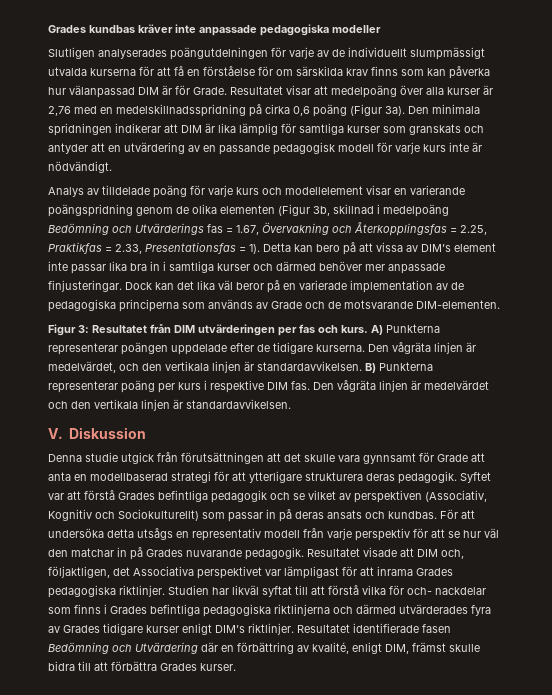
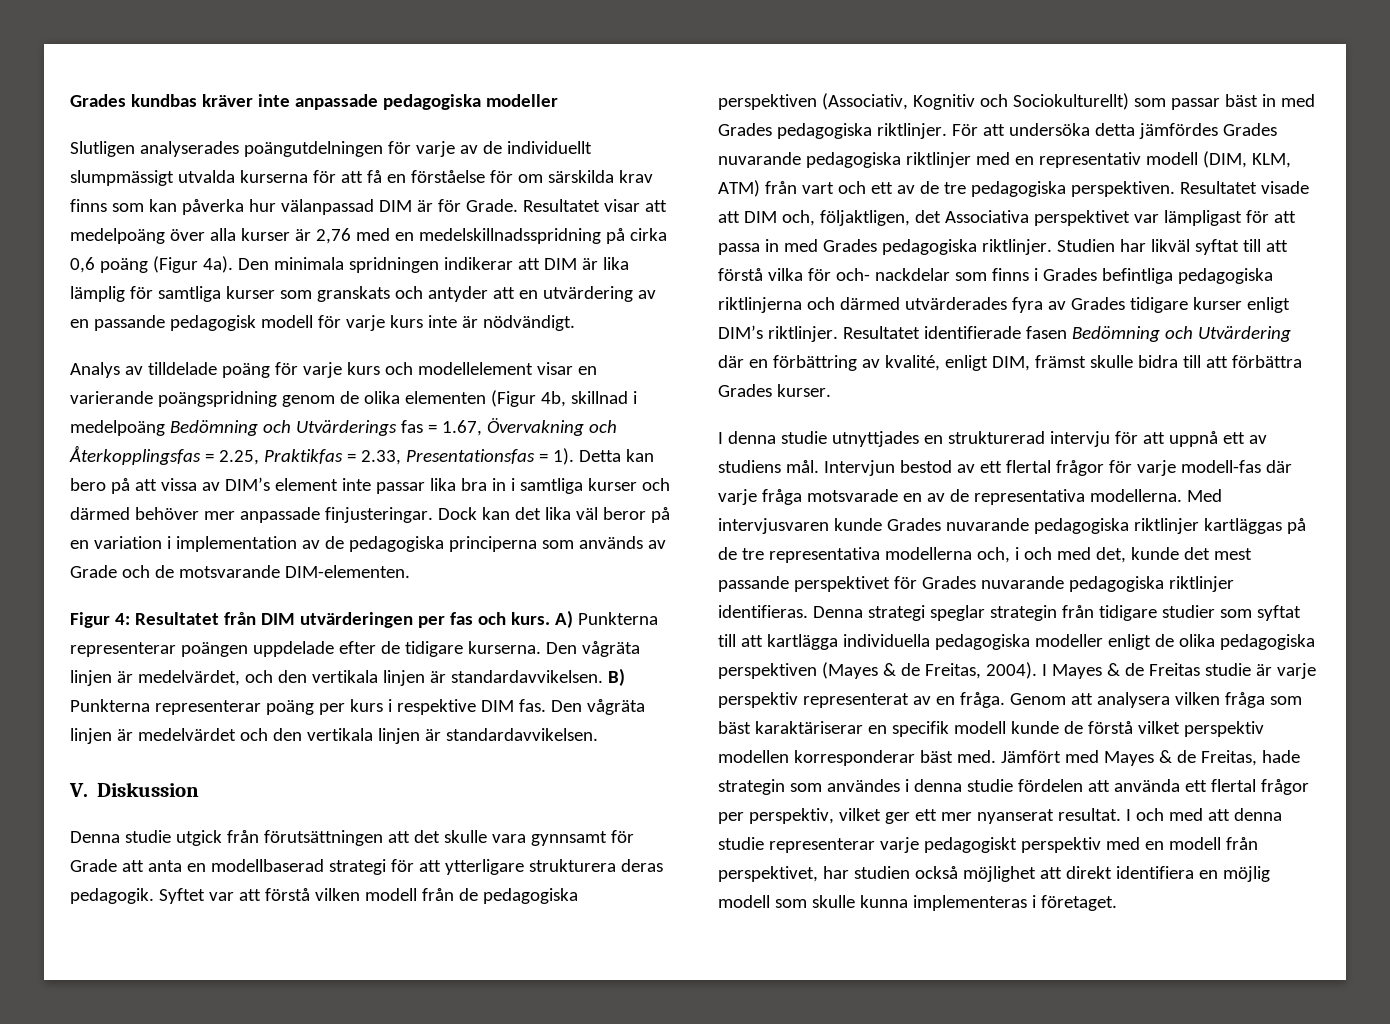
[385,106,405,116] 3a). -> [202,256,233,273] 4a).
[313,206,330,216] 3b, -> [540,391,566,407] 4b,
[299,280,347,290] varierade -> [93,536,171,549] variation i
[78,325,89,333] 3: -> [114,613,130,625] 4:
[118,490,351,503] Grades befintliga pedagogik och se vilket av -> [314,888,578,904] vilken modell från de pedagogiska
[266,509,475,522] [48,528,499,541] [48,547,304,560] in på deras ansats och kundbas. För att undersöka detta utsågs en representativ modell från varje perspektiv för att se hur väl den matchar in på Grades nuvarande pedagogik. -> [1224,94,1315,107] [718,123,1277,139] [718,151,1291,168] [718,180,1175,197] bäst in med Grades pedagogiska riktlinjer. För att undersöka detta jämfördes Grades nuvarande pedagogiska riktlinjer med en representativ modell (DIM, KLM, ATM) från vart och ett av de tre pedagogiska perspektiven.
[377,566,413,576] inrama -> [718,239,818,255] passa in med
(236, 667) none -> [718,431,1267,447] [718,460,1292,476] [718,489,1222,505] [718,518,1306,534] [718,547,1252,563] [718,576,1234,592] [718,605,1301,621] [718,634,1315,650] [718,662,1316,679] [718,692,1302,708] [718,721,1264,737] [718,750,1300,766] [718,779,1309,795] [718,808,1282,824] [718,837,1258,853] [718,866,1270,882] [718,895,1117,911] // I denna studie utnyttjades en strukturerad intervju för att uppnå ett av studiens mål. Intervjun bestod av ett flertal frågor för varje modell-fas där varje fråga motsvarade en av de representativa modellerna. Med intervjusvaren kunde Grades nuvarande pedagogiska riktlinjer kartläggas på de tre representativa modellerna och, i och med det, kunde det mest passande perspektivet för Grades nuvarande pedagogiska riktlinjer identifieras. Denna strategi speglar strategin från tidigare studier som syftat till att kartlägga individuella pedagogiska modeller enligt de olika pedagogiska perspektiven (Mayes & de Freitas, 2004). I Mayes & de Freitas studie är varje perspektiv representerat av en fråga. Genom att analysera vilken fråga som bäst karaktäriserar en specifik modell kunde de förstå vilket perspektiv modellen korresponderar bäst med. Jämfört med Mayes & de Freitas, hade strategin som användes i denna studie fördelen att använda ett flertal frågor per perspektiv, vilket ger ett mer nyanserat resultat. I och med att denna studie representerar varje pedagogiskt perspektiv med en modell från perspektivet, har studien också möjlighet att direkt identifiera en möjlig modell som skulle kunna implementeras i företaget.

